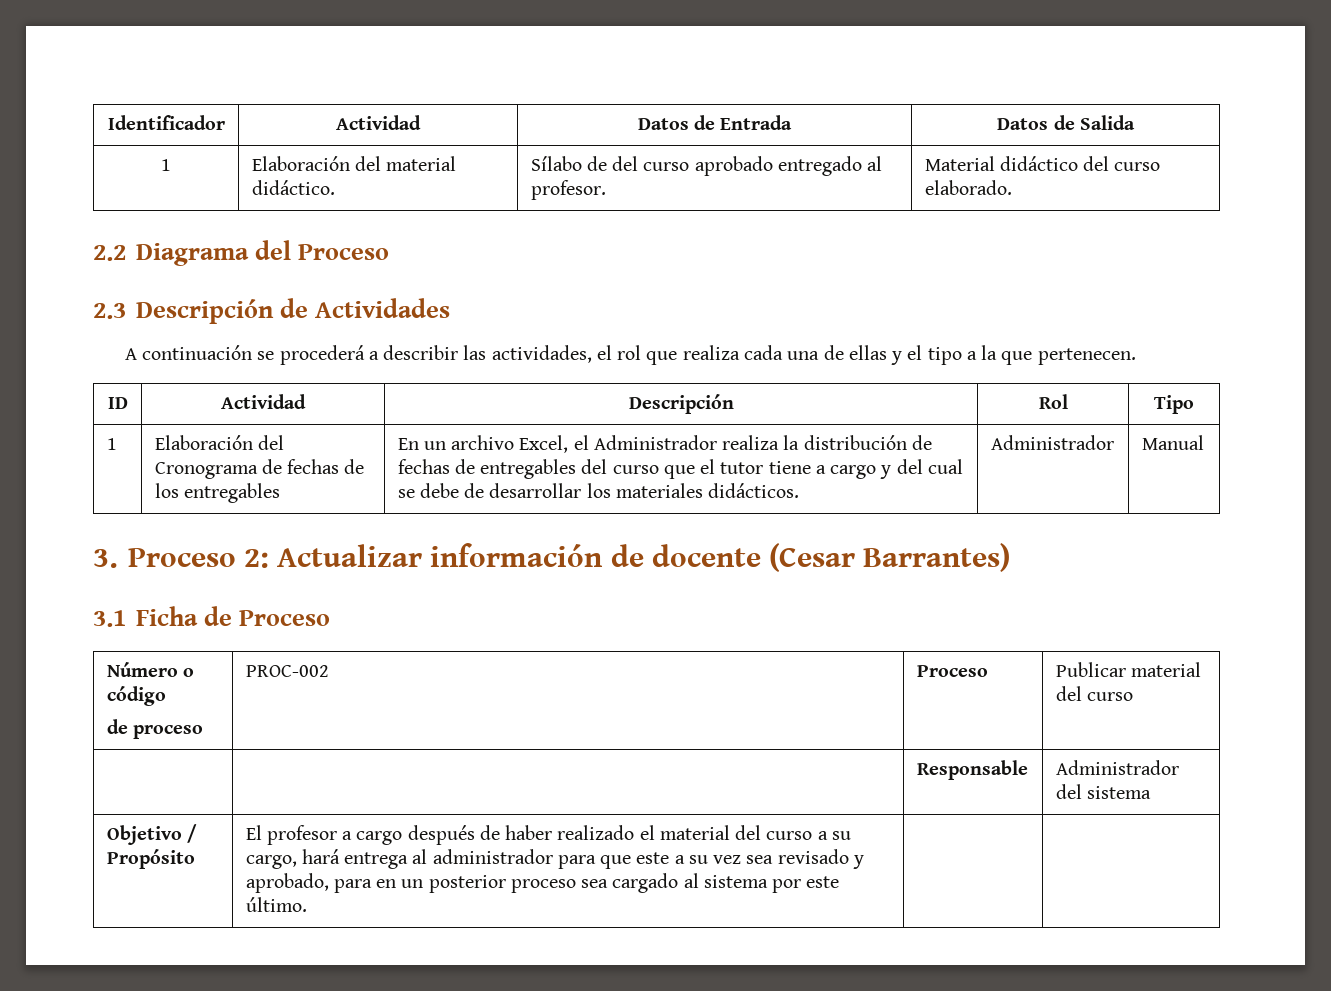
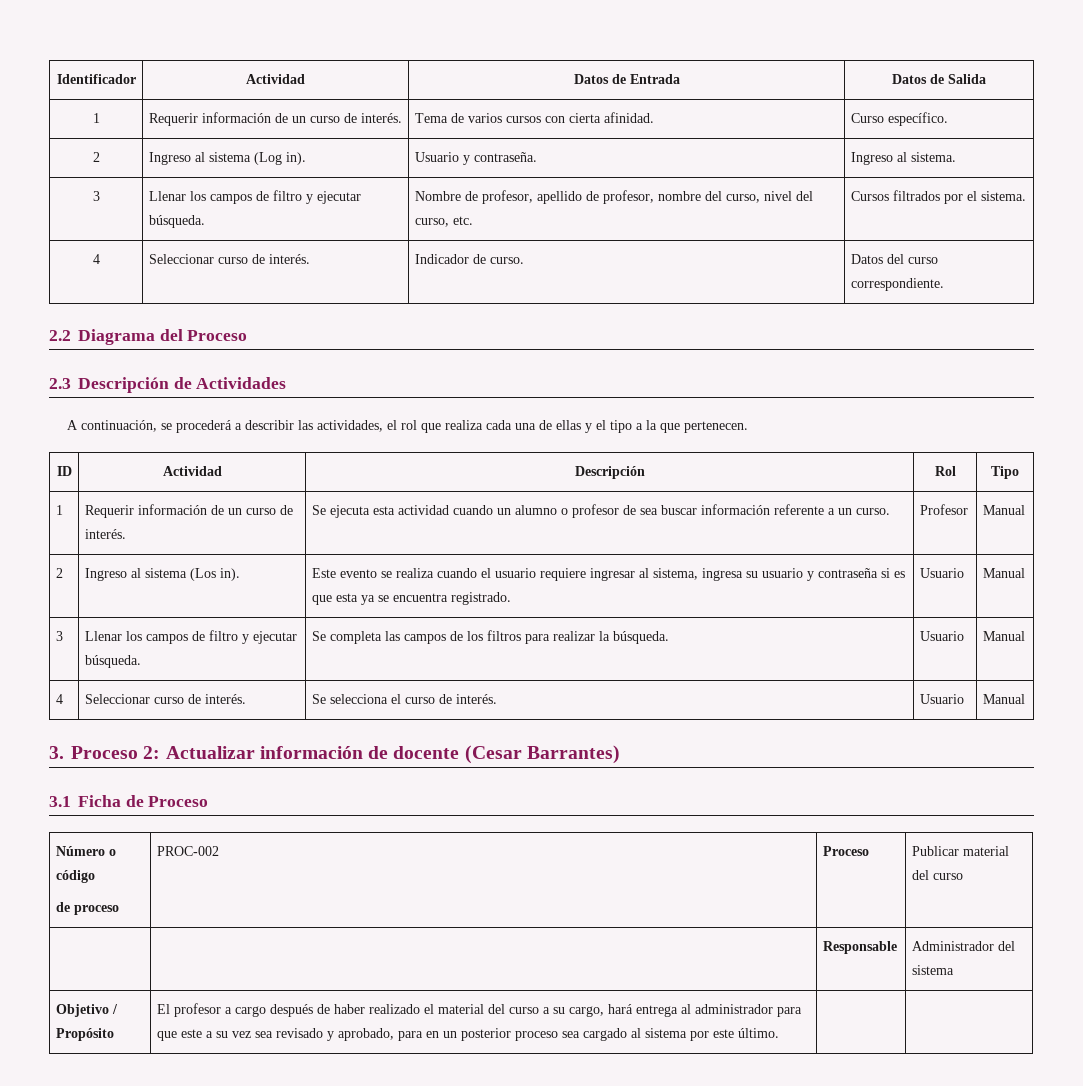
[251,156,457,171] [251,180,335,195] [530,156,883,176] [530,180,606,200] [924,156,1161,171] [924,180,1012,195] Elaboración del material didáctico. | Sílabo de del curso aprobado entregado al profesor. | Material didáctico del curso elaborado. -> [148,112,402,126] [414,112,654,123] [850,112,948,126] [92,152,100,162] [148,152,306,165] [414,152,537,165] [850,152,956,165] [92,191,100,201] [148,190,361,204] [148,215,205,228] [414,190,813,204] [414,216,473,227] [850,190,1026,204] [92,254,100,264] [148,254,310,264] [414,254,524,264] [850,254,938,264] [850,278,944,291] Requerir información de un curso de interés. | Tema de varios cursos con cierta afinidad. | Curso específico. // 2 | Ingreso al sistema (Log in). | Usuario y contraseña. | Ingreso al sistema. // 3 | Llenar los campos de filtro y ejecutar búsqueda. | Nombre de profesor, apellido de profesor, nombre del curso, nivel del curso, etc. | Cursos filtrados por el sistema. // 4 | Seleccionar curso de interés. | Indicador de curso. | Datos del curso correspondiente.
[142,345,253,360] continuación -> [80,420,157,432] continuación,
[154,435,284,450] [154,459,365,479] [154,483,280,503] [397,435,932,453] [397,459,964,479] [397,483,800,498] [990,435,1114,450] Elaboración del Cronograma de fechas de los entregables | En un archivo Excel, el Administrador realiza la distribución de fechas de entregables del curso que el tutor tiene a cargo y del cual se debe de desarrollar los materiales didácticos. | Administrador -> [84,504,293,518] [84,529,126,539] [311,504,890,518] [919,504,968,515] [982,505,1025,515] [55,568,63,578] [84,568,240,581] [311,568,905,581] [311,592,511,605] [919,568,964,578] [982,568,1025,578] [55,631,63,641] [84,630,297,644] [84,655,141,668] [311,630,669,644] [919,631,964,641] [982,631,1025,641] [55,694,63,704] [84,694,246,704] [311,694,497,704] [919,694,964,704] Requerir información de un curso de interés. | Se ejecuta esta actividad cuando un alumno o profesor de sea buscar información referente a un curso. | Profesor | Manual // 2 | Ingreso al sistema (Los in). | Este evento se realiza cuando el usuario requiere ingresar al sistema, ingresa su usuario y contraseña si es que esta ya se encuentra registrado. | Usuario | Manual // 3 | Llenar los campos de filtro y ejecutar búsqueda. | Se completa las campos de los filtros para realizar la búsqueda. | Usuario | Manual // 4 | Seleccionar curso de interés. | Se selecciona el curso de interés. | Usuario

